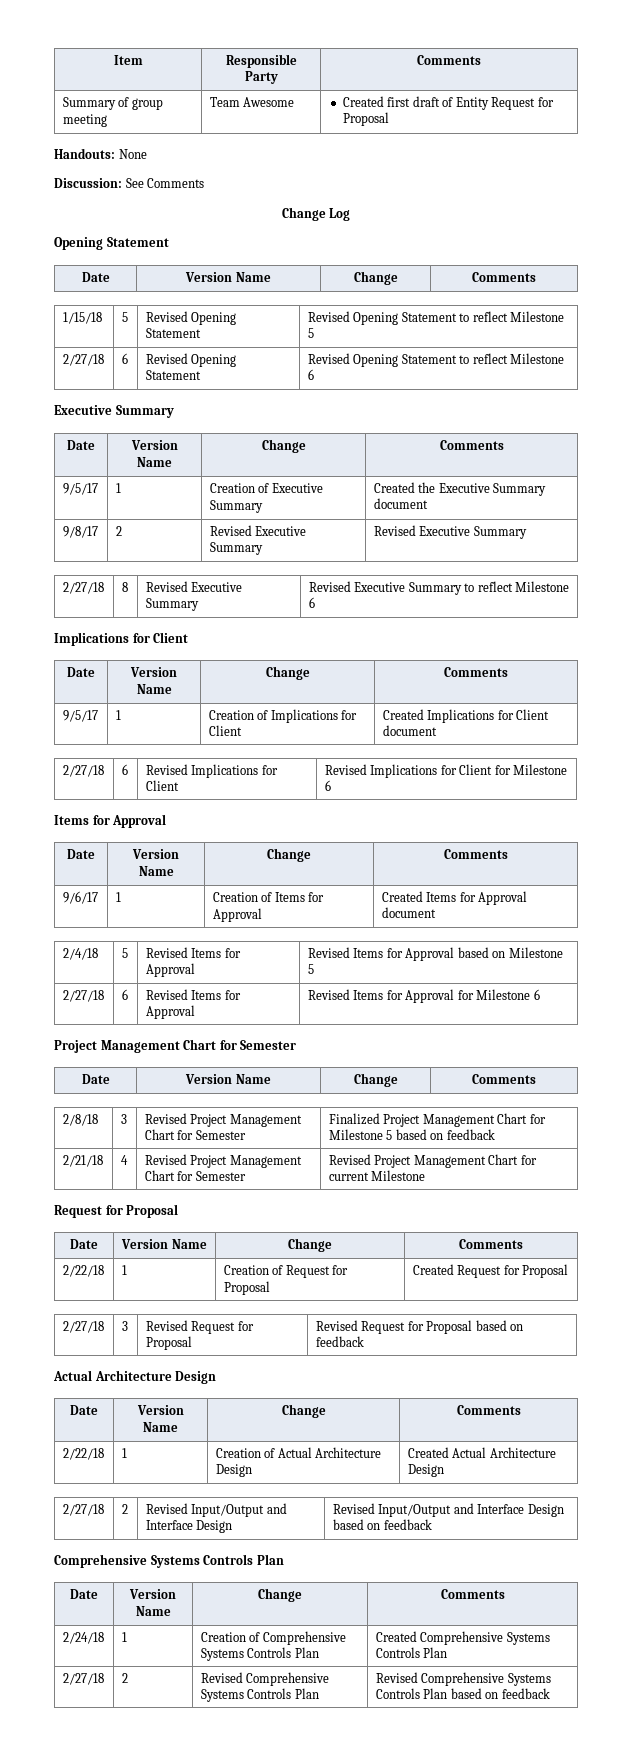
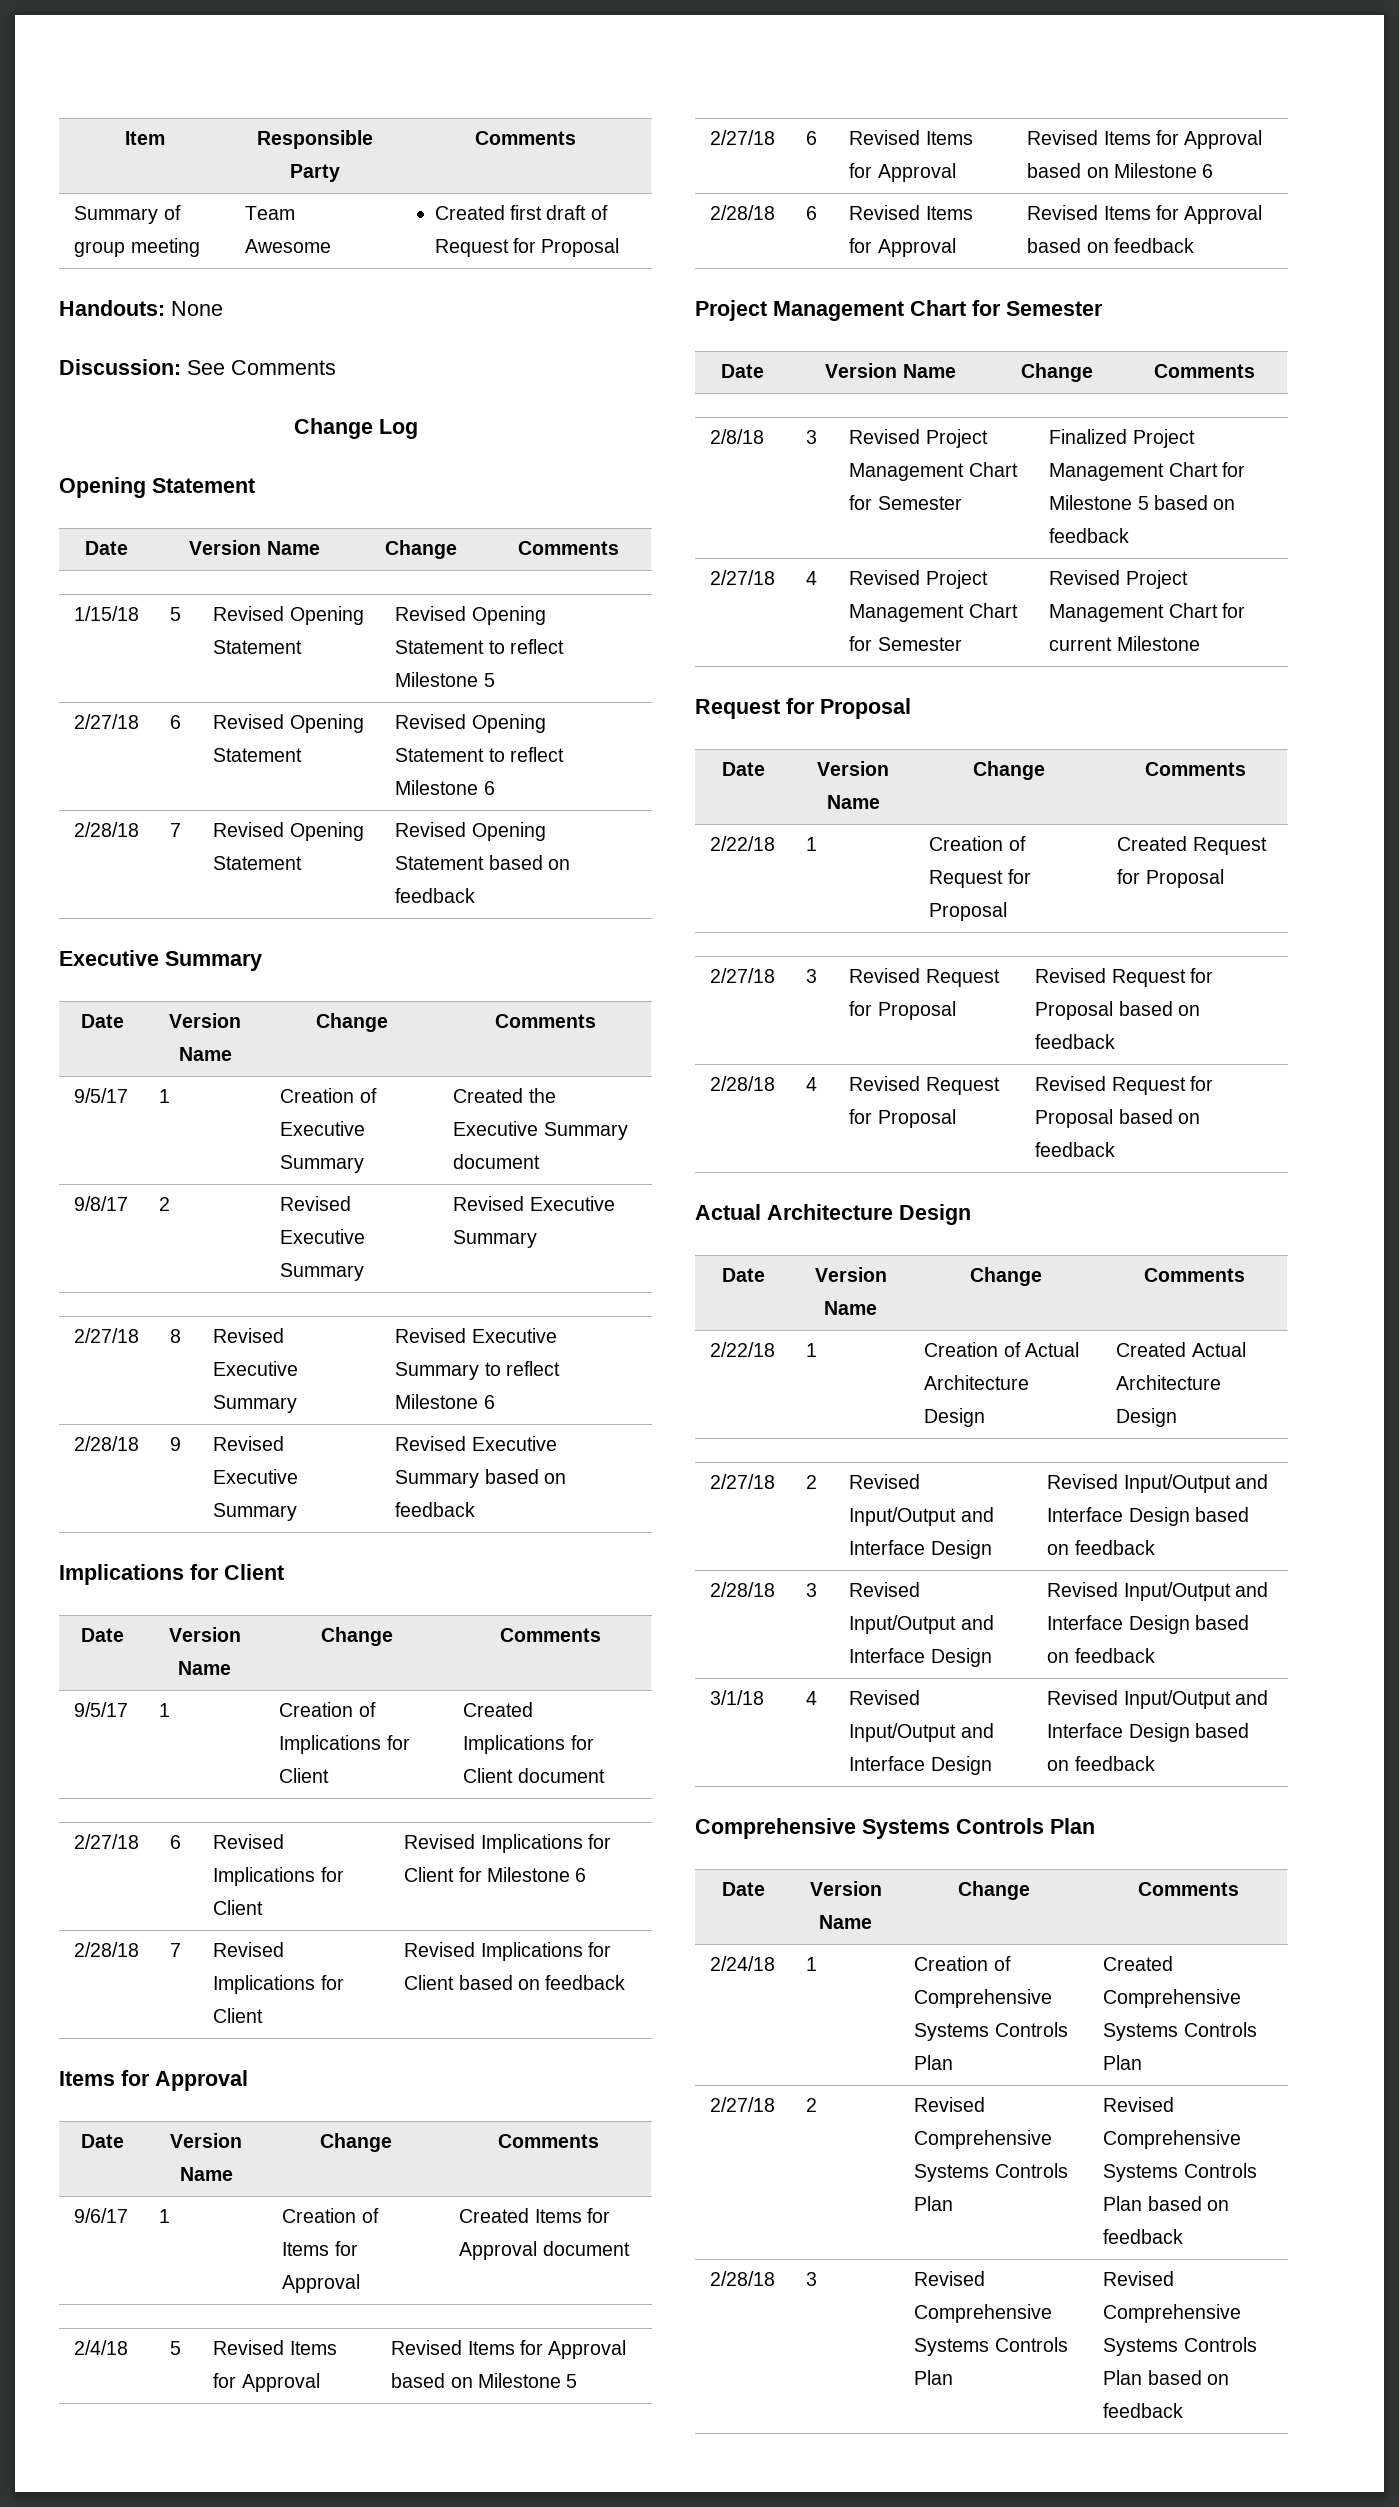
[455,97,489,110] Entity -> (608, 212) none
(314, 374) none -> [74,822,140,837] [170,823,182,837] [213,822,364,841] [213,856,303,870] [395,822,546,841] [395,855,570,870] [395,888,476,903] // 2/28/18 | 7 | Revised Opening Statement | Revised Opening Statement based on feedback
(315, 602) none -> [74,1436,140,1451] [170,1437,182,1451] [213,1436,285,1451] [213,1469,299,1484] [213,1503,298,1521] [395,1436,557,1451] [395,1469,566,1488] [395,1502,476,1517] // 2/28/18 | 9 | Revised Executive Summary | Revised Executive Summary based on feedback
(331, 785) none -> [74,1942,140,1957] [170,1943,182,1957] [213,1942,285,1957] [213,1975,344,1994] [213,2008,264,2023] [404,1942,611,1961] [404,1975,626,1990] // 2/28/18 | 7 | Revised Implications for Client | Revised Implications for Client based on feedback
[457,989,540,1000] for Milestone 6 -> [1027,163,1214,178] [710,205,776,220] [806,206,818,220] [849,205,973,220] [849,238,956,257] [1027,205,1263,224] [1027,238,1194,253] based on Milestone 6 // 2/28/18 | 6 | Revised Items for Approval | Revised Items for Approval based on feedback
[62,1155,103,1167] 2/21/18 -> [710,570,776,585] 2/27/18
(364, 1341) none -> [710,1076,776,1091] [806,1077,818,1091] [849,1076,1000,1095] [849,1109,956,1128] [1035,1076,1213,1095] [1035,1109,1200,1128] [1035,1142,1116,1157] // 2/28/18 | 4 | Revised Request for Proposal | Revised Request for Proposal based on feedback
(432, 1524) none -> [710,1582,776,1597] [806,1583,818,1597] [849,1582,921,1597] [849,1615,994,1634] [849,1648,992,1667] [1047,1582,1268,1601] [1047,1615,1249,1634] [1047,1648,1155,1663] [710,1690,765,1705] [806,1691,818,1705] [849,1690,921,1705] [849,1723,994,1742] [849,1756,992,1775] [1047,1690,1268,1709] [1047,1723,1249,1742] [1047,1756,1155,1771] // 2/28/18 | 3 | Revised Input/Output and Interface Design | Revised Input/Output and Interface Design based on feedback // 3/1/18 | 4 | Revised Input/Output and Interface Design | Revised Input/Output and Interface Design based on feedback
(550, 1693) none -> [710,2271,776,2286] [806,2272,818,2286] [914,2271,986,2286] [914,2304,1053,2323] [914,2337,1068,2356] [914,2370,954,2385] [1103,2271,1175,2286] [1103,2304,1242,2323] [1103,2337,1257,2356] [1103,2370,1229,2385] [1103,2403,1184,2418] // 2/28/18 | 3 | Revised Comprehensive Systems Controls Plan | Revised Comprehensive Systems Controls Plan based on feedback

